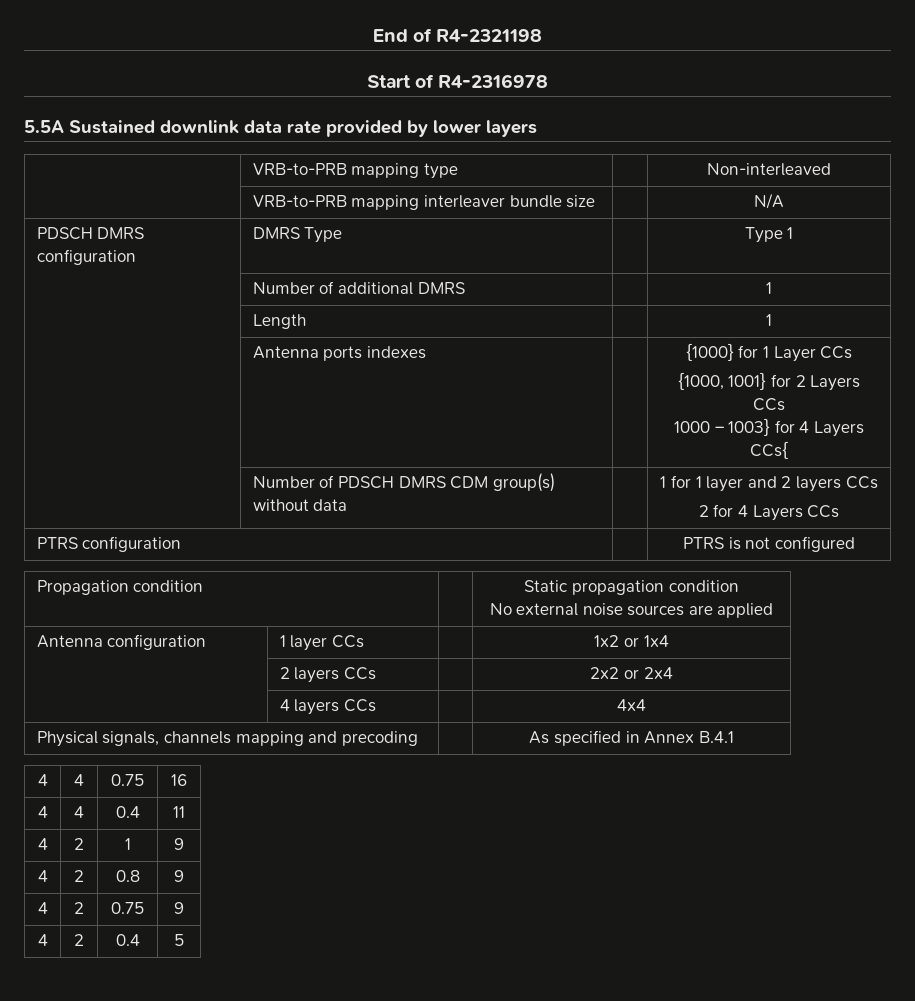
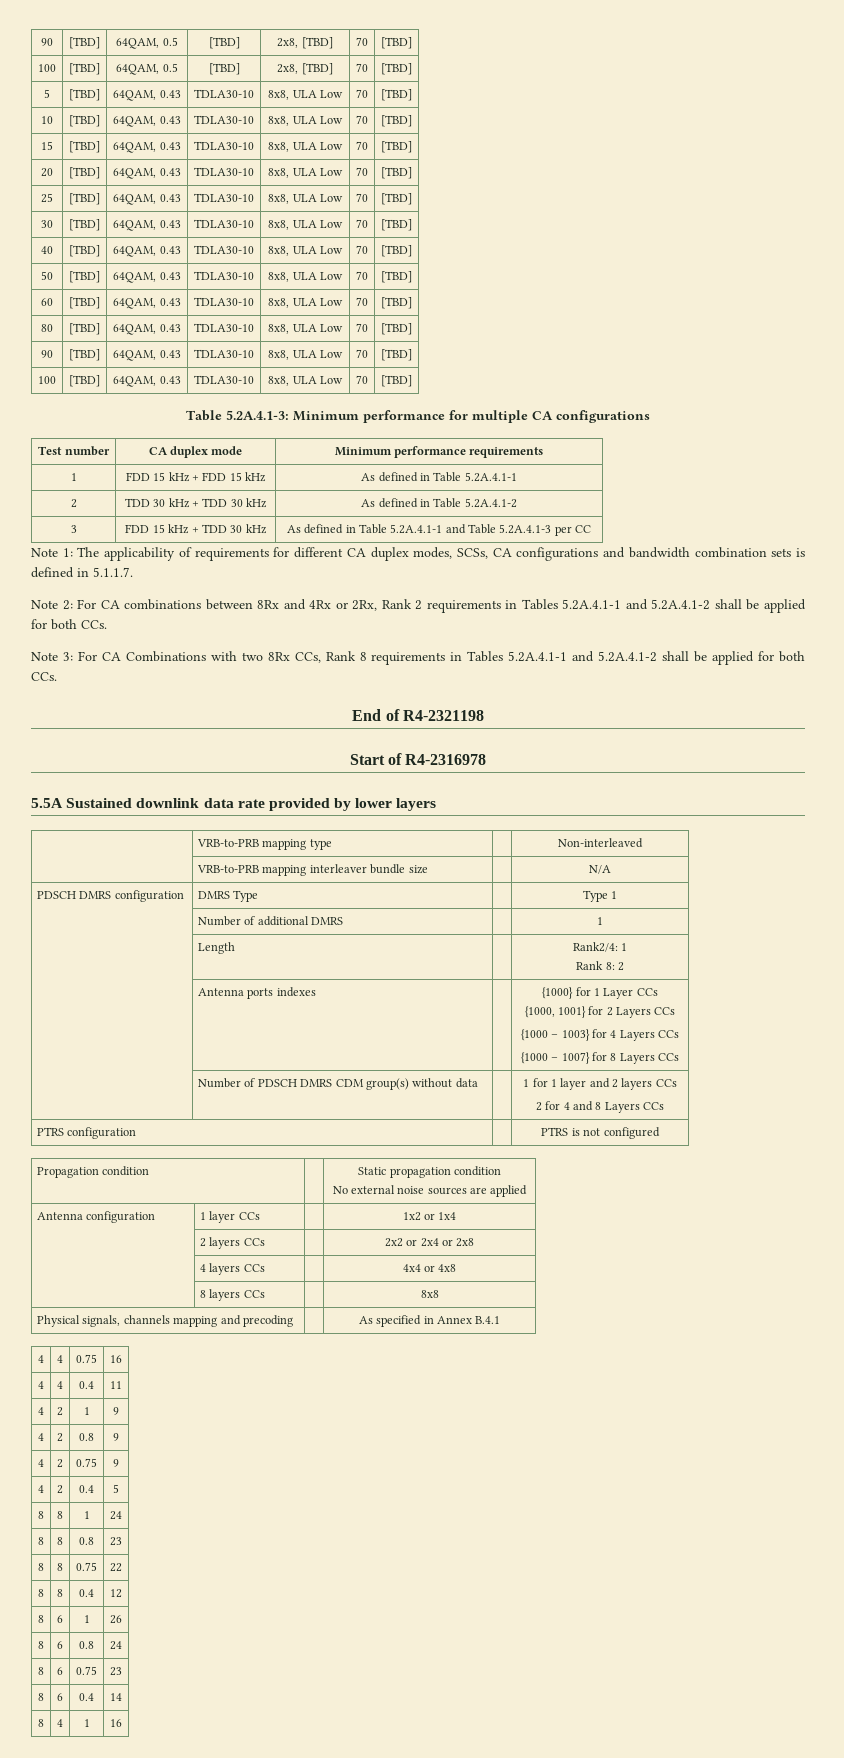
(372, 35) none -> [41,38,53,46] [69,37,100,49] [116,37,178,49] [208,37,240,49] [277,37,333,49] [356,37,368,46] [381,37,412,49] [38,64,56,72] [69,63,100,75] [116,63,178,75] [208,63,240,75] [277,63,333,75] [356,63,368,72] [381,63,412,75] [44,89,50,98] [69,89,100,101] [113,90,181,101] [194,89,255,98] [268,90,343,100] [356,89,368,98] [381,89,412,101] [41,116,53,124] [69,115,100,127] [113,116,181,127] [194,115,255,124] [268,116,343,126] [356,115,368,124] [381,115,412,127] [41,141,53,150] [69,141,100,153] [113,142,181,153] [194,141,255,150] [268,142,343,152] [356,141,368,150] [381,141,412,153] [41,168,53,177] [69,167,100,179] [113,168,181,179] [194,167,255,176] [268,168,343,178] [356,167,368,176] [381,167,412,179] [41,193,53,203] [69,193,100,205] [113,194,181,205] [194,193,255,202] [268,194,343,204] [356,193,368,202] [381,193,412,205] [41,220,53,228] [69,219,100,231] [113,220,181,231] [194,219,255,228] [268,220,343,230] [356,219,368,228] [381,219,412,231] [41,246,53,254] [69,245,100,257] [113,246,181,257] [194,245,255,254] [268,246,343,256] [356,245,368,254] [381,245,412,257] [41,271,53,280] [69,271,100,283] [113,272,181,283] [194,271,255,280] [268,272,343,282] [356,271,368,280] [381,271,412,283] [41,298,53,306] [69,297,100,309] [113,298,181,309] [194,297,255,306] [268,298,343,308] [356,297,368,306] [381,297,412,309] [41,324,53,332] [69,323,100,335] [113,324,181,335] [194,323,255,332] [268,324,343,334] [356,323,368,332] [381,323,412,335] [41,350,53,358] [69,349,100,361] [113,350,181,361] [194,349,255,358] [268,350,343,360] [356,349,368,358] [381,349,412,361] [38,376,56,384] [69,375,100,387] [113,376,181,387] [194,375,255,384] [268,376,343,386] [356,375,368,384] [381,375,412,387] [186,410,650,423] [38,446,110,456] [148,446,243,458] [334,446,544,458] [70,473,77,481] [125,472,267,482] [361,472,517,482] [70,499,77,508] [124,498,268,508] [361,498,517,508] [70,525,77,533] [125,524,267,534] [286,524,592,536] [31,547,805,561] [31,567,133,578] [31,599,806,613] [31,619,107,630] [31,651,806,665] [31,672,57,681] 90 | [TBD] | 64QAM, 0.5 | [TBD] | 2x8, [TBD] | 70 | [TBD] // 100 | [TBD] | 64QAM, 0.5 | [TBD] | 2x8, [TBD] | 70 | [TBD] // 5 | [TBD] | 64QAM, 0.43 | TDLA30-10 | 8x8, ULA Low | 70 | [TBD] // 10 | [TBD] | 64QAM, 0.43 | TDLA30-10 | 8x8, ULA Low | 70 | [TBD] // 15 | [TBD] | 64QAM, 0.43 | TDLA30-10 | 8x8, ULA Low | 70 | [TBD] // 20 | [TBD] | 64QAM, 0.43 | TDLA30-10 | 8x8, ULA Low | 70 | [TBD] // 25 | [TBD] | 64QAM, 0.43 | TDLA30-10 | 8x8, ULA Low | 70 | [TBD] // 30 | [TBD] | 64QAM, 0.43 | TDLA30-10 | 8x8, ULA Low | 70 | [TBD] // 40 | [TBD] | 64QAM, 0.43 | TDLA30-10 | 8x8, ULA Low | 70 | [TBD] // 50 | [TBD] | 64QAM, 0.43 | TDLA30-10 | 8x8, ULA Low | 70 | [TBD] // 60 | [TBD] | 64QAM, 0.43 | TDLA30-10 | 8x8, ULA Low | 70 | [TBD] // 80 | [TBD] | 64QAM, 0.43 | TDLA30-10 | 8x8, ULA Low | 70 | [TBD] // 90 | [TBD] | 64QAM, 0.43 | TDLA30-10 | 8x8, ULA Low | 70 | [TBD] // 100 | [TBD] | 64QAM, 0.43 | TDLA30-10 | 8x8, ULA Low | 70 | [TBD] // Table 5.2A.4.1-3: Minimum performance for multiple CA configurations // Test number | CA duplex mode | Minimum performance requirements // 1 | FDD 15 kHz + FDD 15 kHz | As defined in Table 5.2A.4.1-1 // 2 | TDD 30 kHz + TDD 30 kHz | As defined in Table 5.2A.4.1-2 // 3 | FDD 15 kHz + TDD 30 kHz | As defined in Table 5.2A.4.1-1 and Table 5.2A.4.1-3 per CC // Note 1: The applicability of requirements for different CA duplex modes, SCSs, CA configurations and bandwidth combination sets is defined in 5.1.1.7. // Note 2: For CA combinations between 8Rx and 4Rx or 2Rx, Rank 2 requirements in Tables 5.2A.4.1-1 and 5.2A.4.1-2 shall be applied for both CCs. // Note 3: For CA Combinations with two 8Rx CCs, Rank 8 requirements in Tables 5.2A.4.1-1 and 5.2A.4.1-2 shall be applied for both CCs. //
[766,314,772,326] 1 -> [572,942,628,952] [576,961,624,971] Rank2/4: 1 // Rank 8: 2
[674,421,711,433] 1000 -> [520,1029,548,1041] {1000
[750,441,788,459] CCs{ -> [658,1030,680,1038] [520,1052,680,1064] CCs // {1000 – 1007} for 8 Layers CCs
(748, 511) none -> [573,1101,602,1111] and 8
(673, 673) none -> [441,1238,475,1247] or 2x8
(646, 705) none -> [424,1264,457,1272] [200,1289,265,1301] [420,1290,439,1298] or 4x8 // | 8 layers CCs | | 8x8
(184, 940) none -> [38,1511,44,1519] [57,1511,63,1519] [83,1511,90,1519] [110,1511,122,1520] [38,1537,44,1545] [57,1537,63,1545] [79,1537,94,1545] [110,1537,122,1546] [38,1563,44,1571] [57,1563,63,1571] [76,1562,97,1571] [110,1563,122,1572] [38,1589,44,1597] [57,1589,63,1597] [79,1589,94,1597] [110,1589,122,1598] [38,1615,44,1623] [57,1615,63,1623] [83,1615,90,1623] [110,1615,122,1624] [38,1641,44,1649] [57,1641,63,1649] [79,1641,94,1649] [110,1641,122,1650] [38,1667,44,1675] [57,1667,63,1675] [76,1666,97,1675] [110,1667,122,1676] [38,1693,44,1701] [57,1693,63,1701] [79,1693,94,1701] [110,1693,122,1701] [38,1719,44,1727] [57,1719,63,1727] [83,1719,90,1727] [110,1719,122,1727] // 8 | 8 | 1 | 24 // 8 | 8 | 0.8 | 23 // 8 | 8 | 0.75 | 22 // 8 | 8 | 0.4 | 12 // 8 | 6 | 1 | 26 // 8 | 6 | 0.8 | 24 // 8 | 6 | 0.75 | 23 // 8 | 6 | 0.4 | 14 // 8 | 4 | 1 | 16

